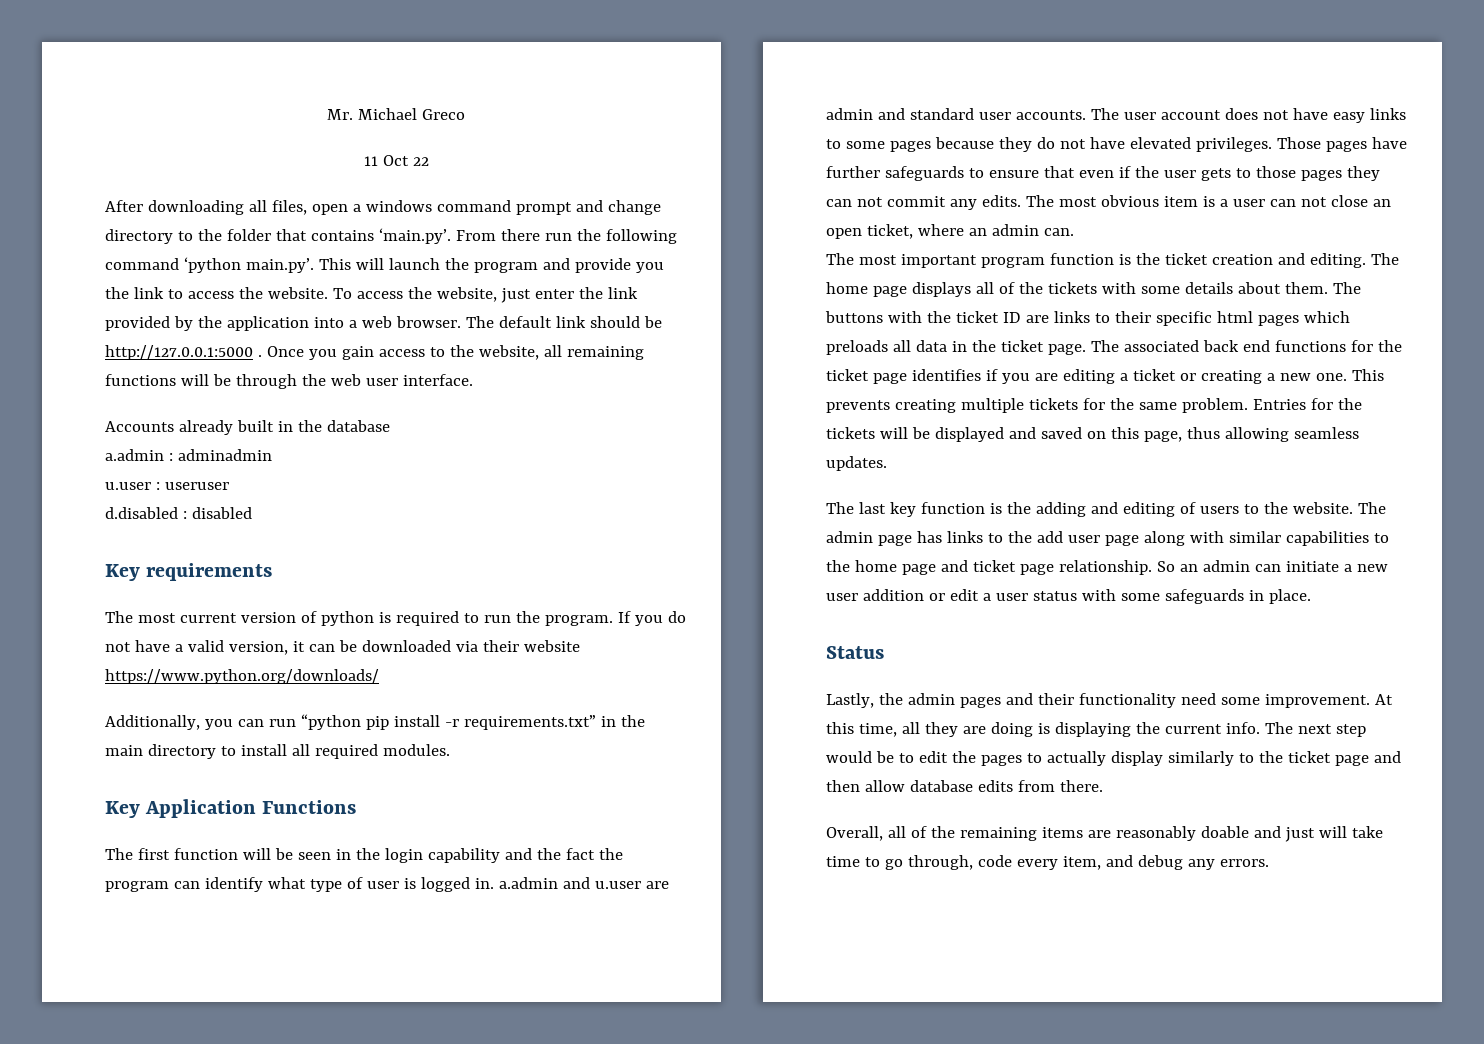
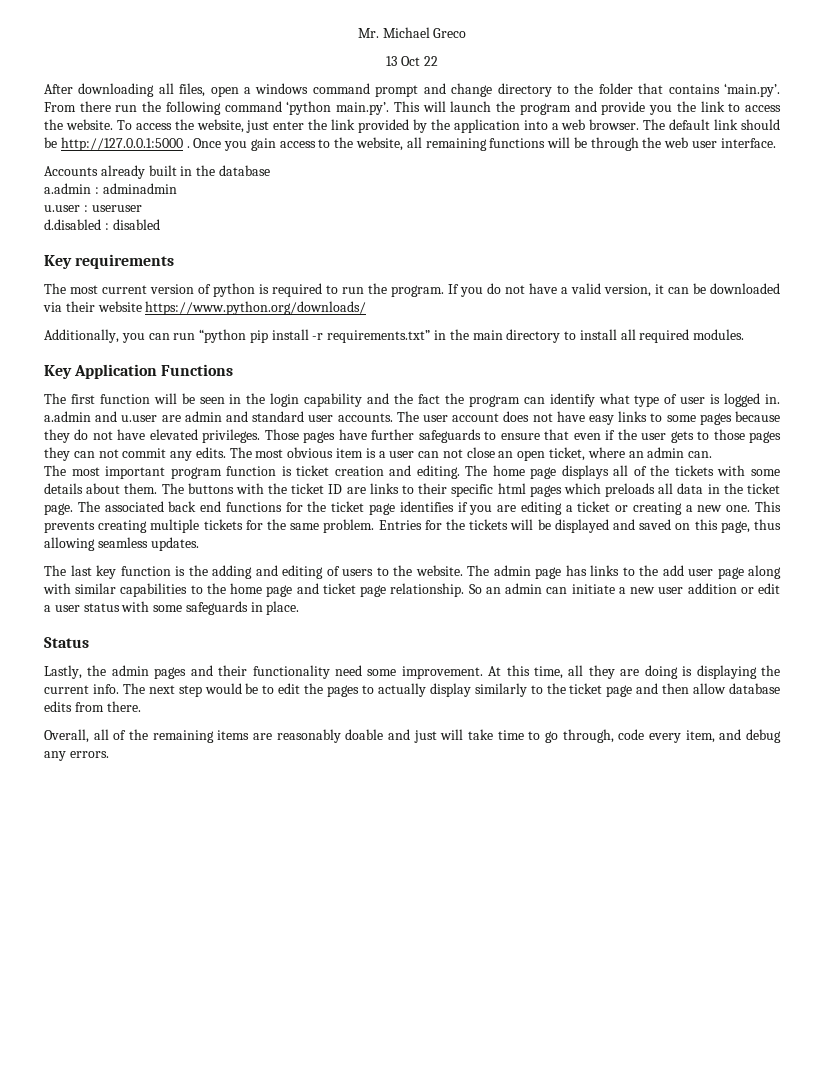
[363,156,378,166] 11 -> [386,56,398,66] 13
[1135,253,1160,265] the -> (292, 471) none

